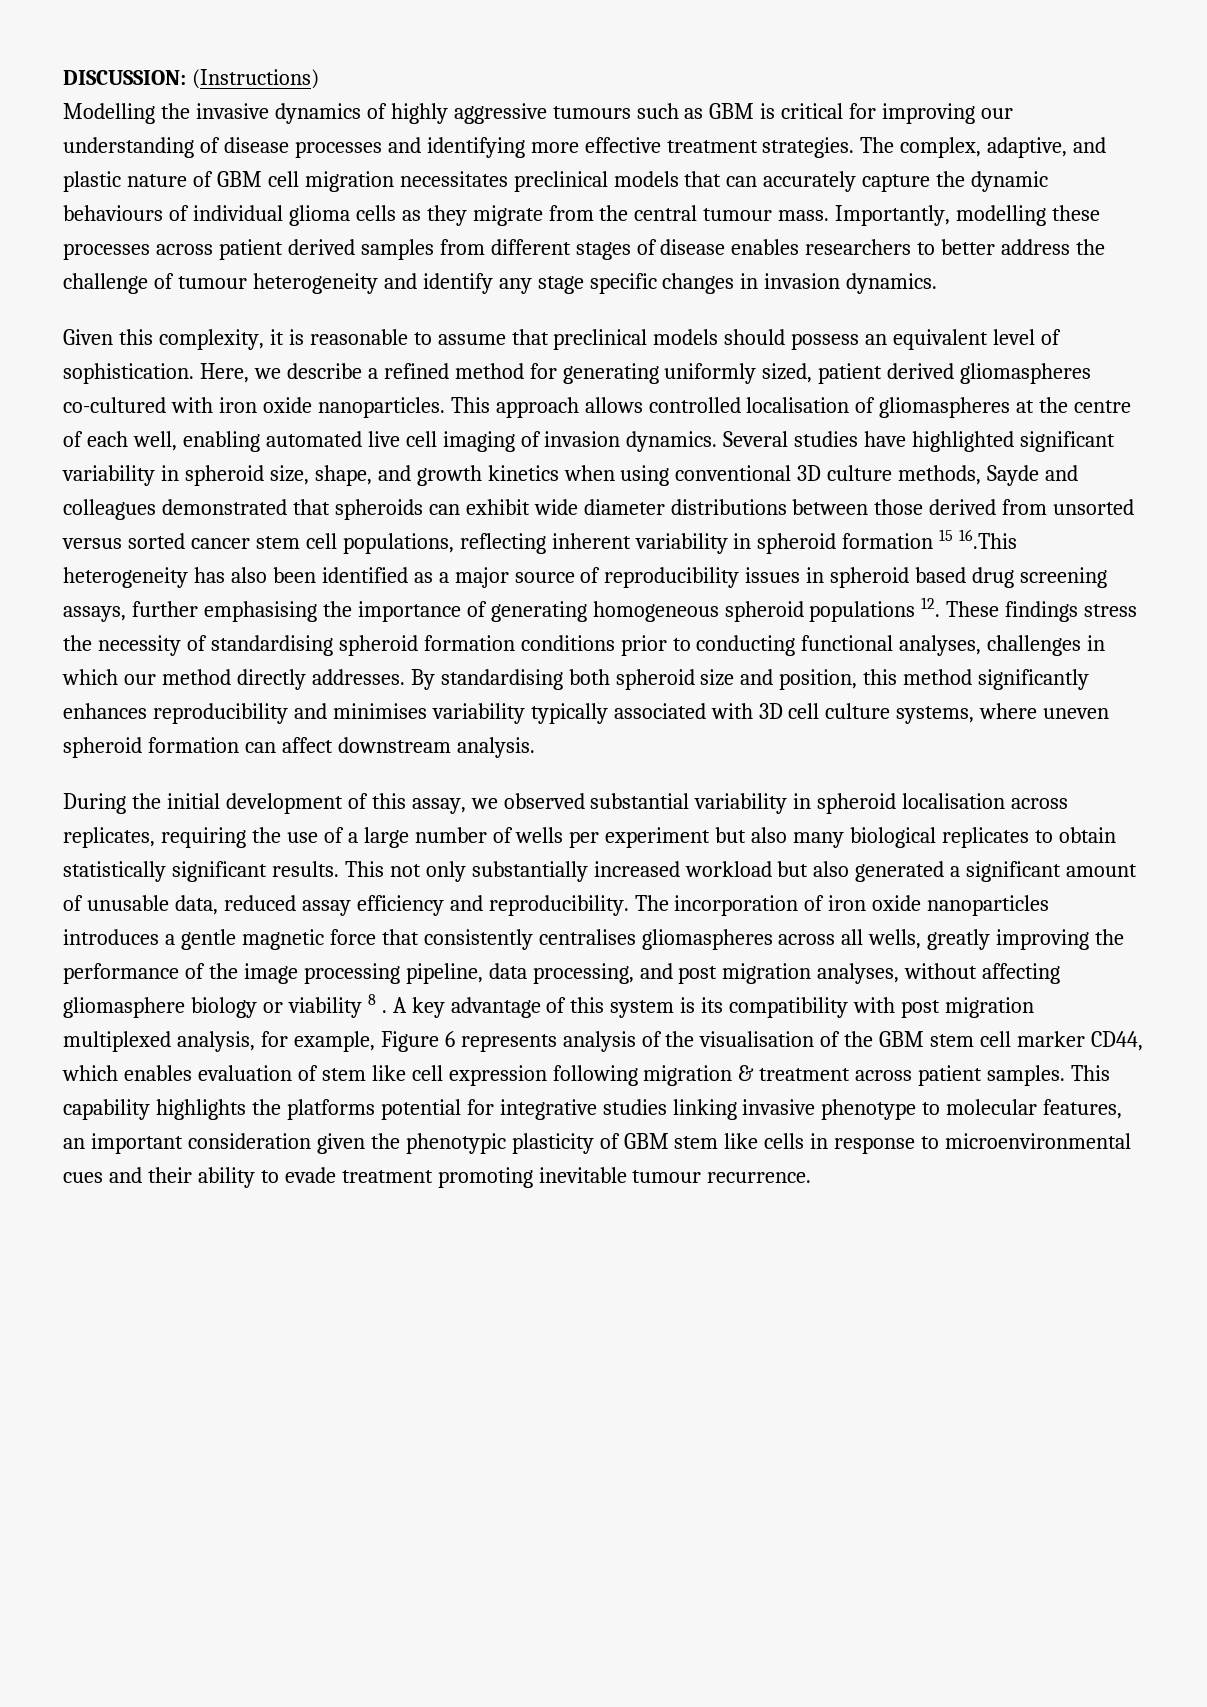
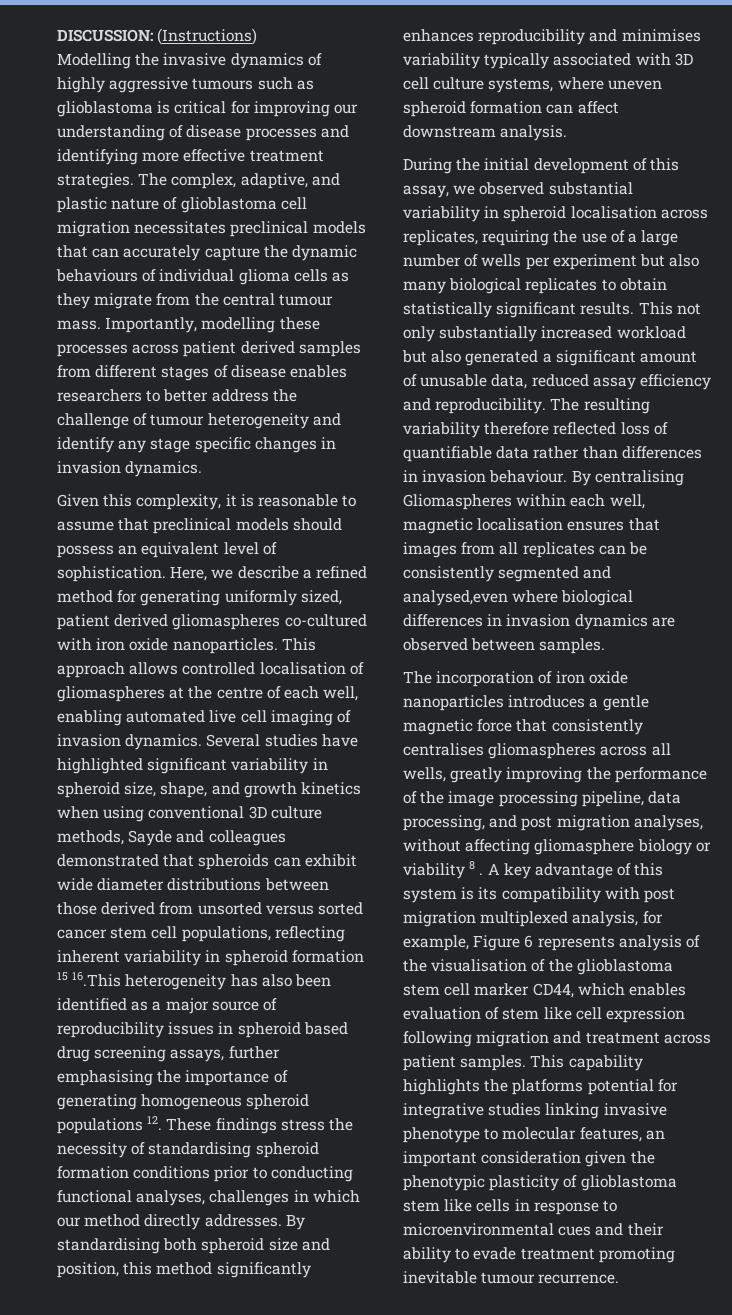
[709,103,755,119] GBM -> [57,101,153,117] glioblastoma
[216,171,262,187] GBM -> [180,197,277,213] glioblastoma
(669, 903) none -> [583,398,650,414] [403,422,668,438] [403,446,702,462] [403,470,684,486] [403,494,645,510] [403,518,660,534] [403,542,647,558] [403,566,612,582] [403,590,634,606] [403,614,675,630] [403,638,606,654] [403,671,432,684] resulting variability therefore reflected loss of quantifiable data rather than differences in invasion behaviour. By centralising Gliomaspheres within each well, magnetic localisation ensures that images from all replicates can be consistently segmented and analysed,even where biological differences in invasion dynamics are observed between samples. // The
[879,1031,925,1047] GBM -> [576,959,673,975] glioblastoma
[738,1065,755,1081] & -> [553,1031,582,1044] and
[623,1133,669,1149] GBM -> [580,1175,677,1191] glioblastoma

